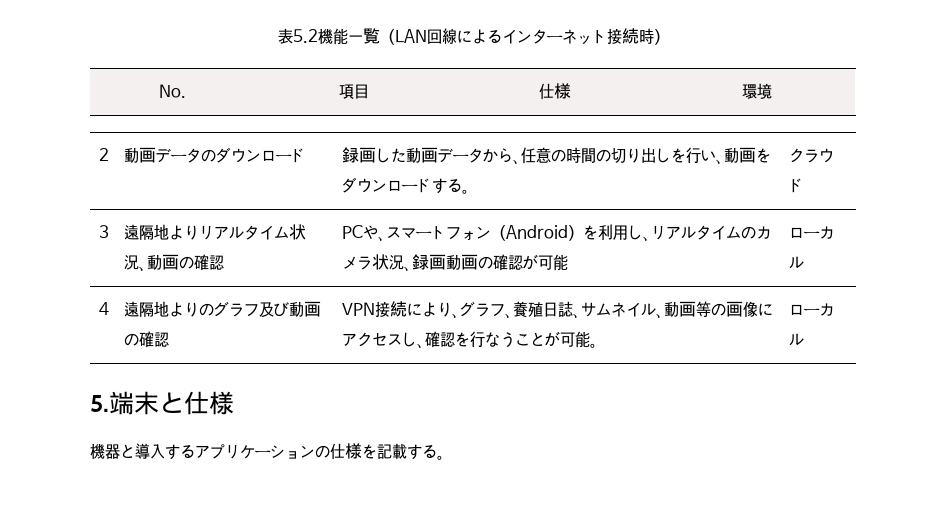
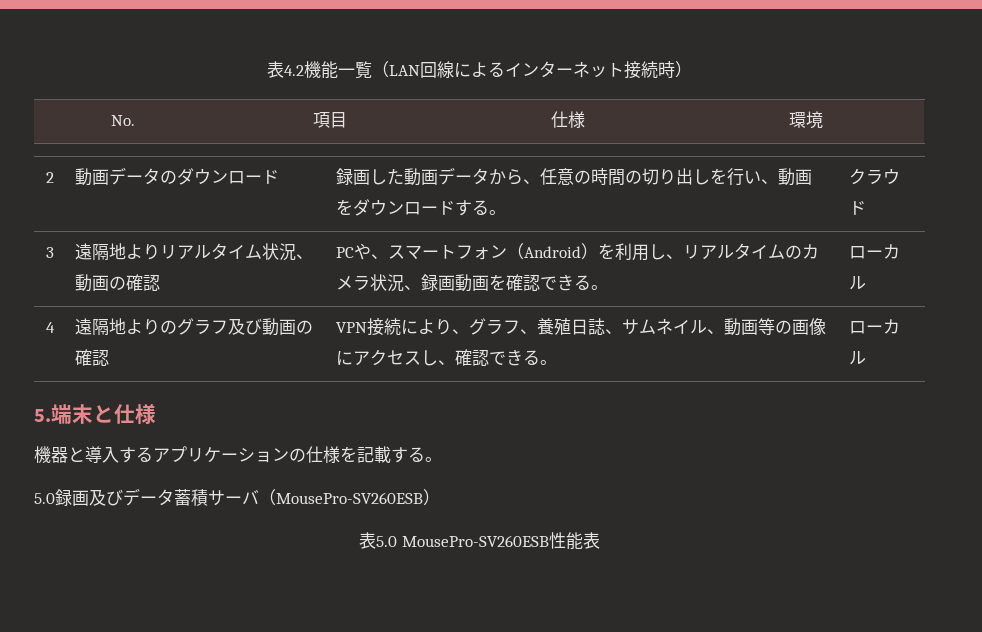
[277,28,318,44] 表5.2 -> [267,61,304,78] 表4.2
[477,254,568,271] の確認が可能 -> [488,274,608,291] を確認できる。
[454,331,590,348] を行なうことが可能 -> [488,349,540,366] できる
(445, 457) none -> [34,488,440,506] [359,532,600,550] // 5.0録画及びデータ蓄積サーバ（MousePro-SV260ESB） // 表5.0 MousePro-SV260ESB性能表

